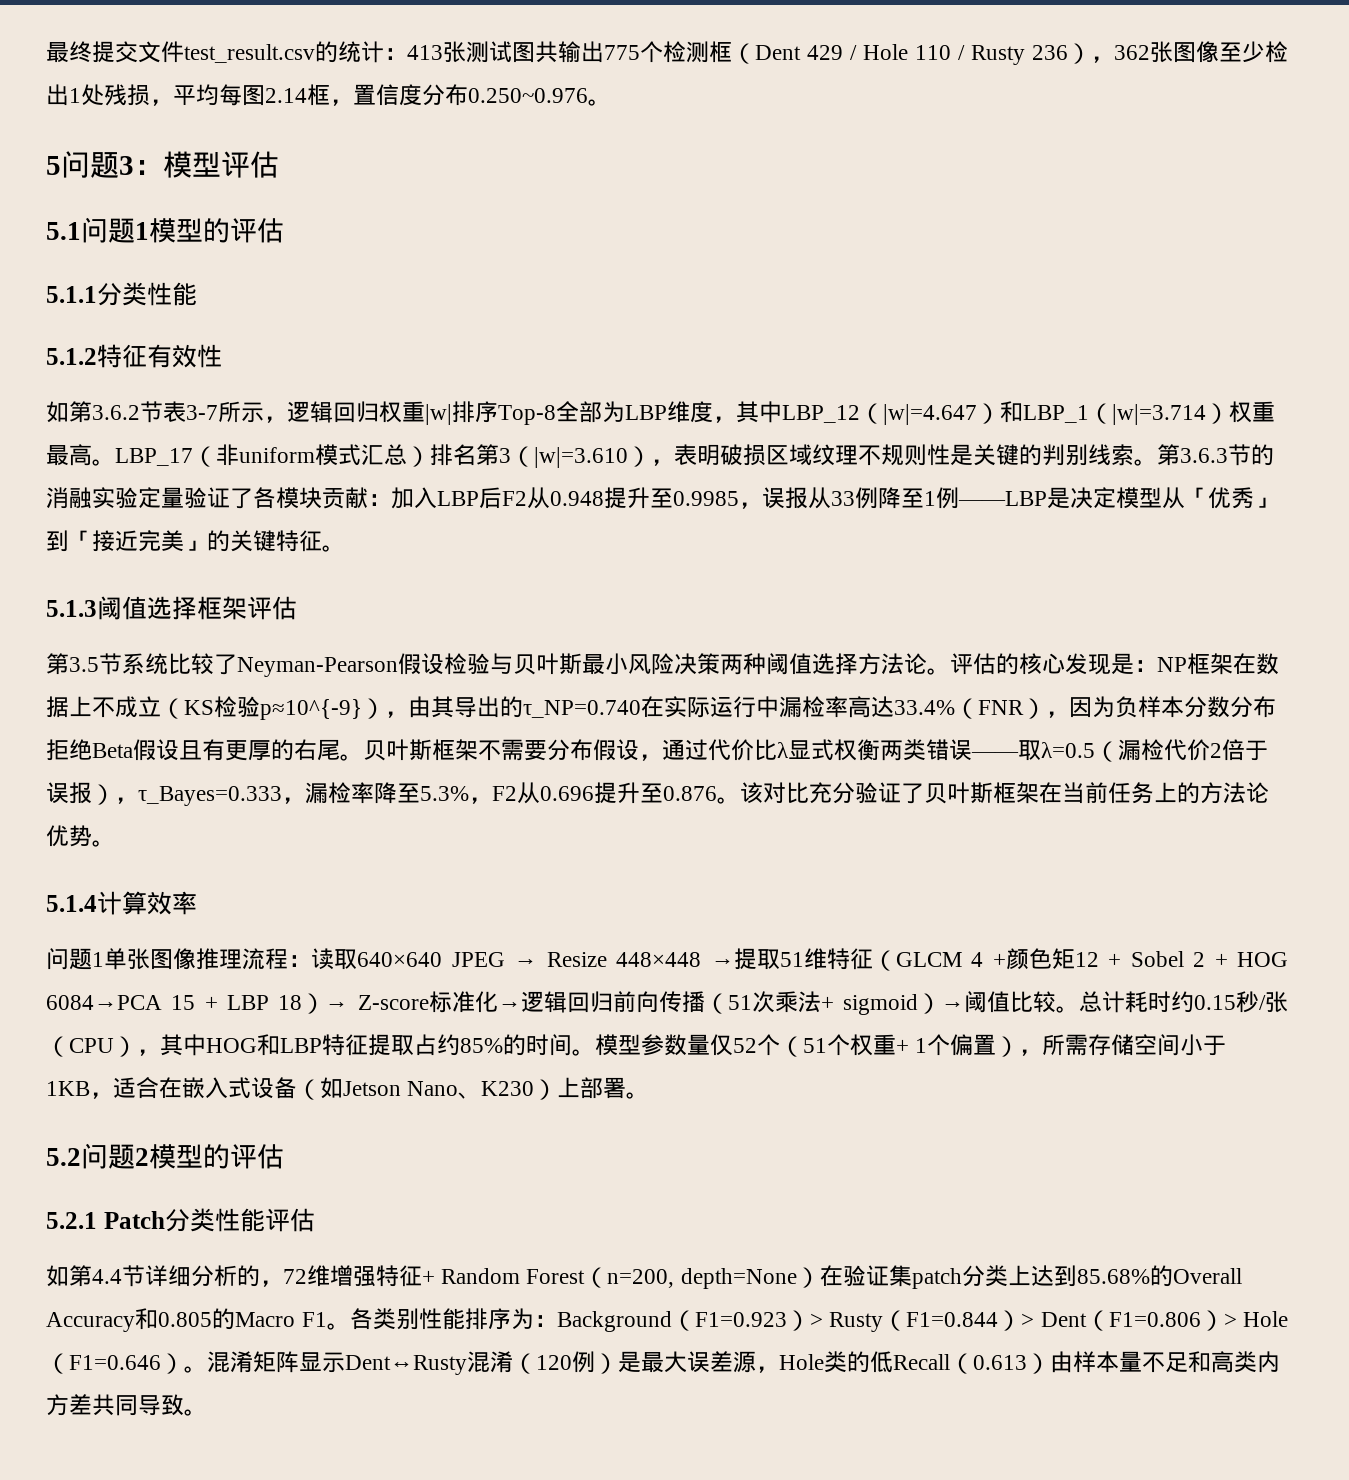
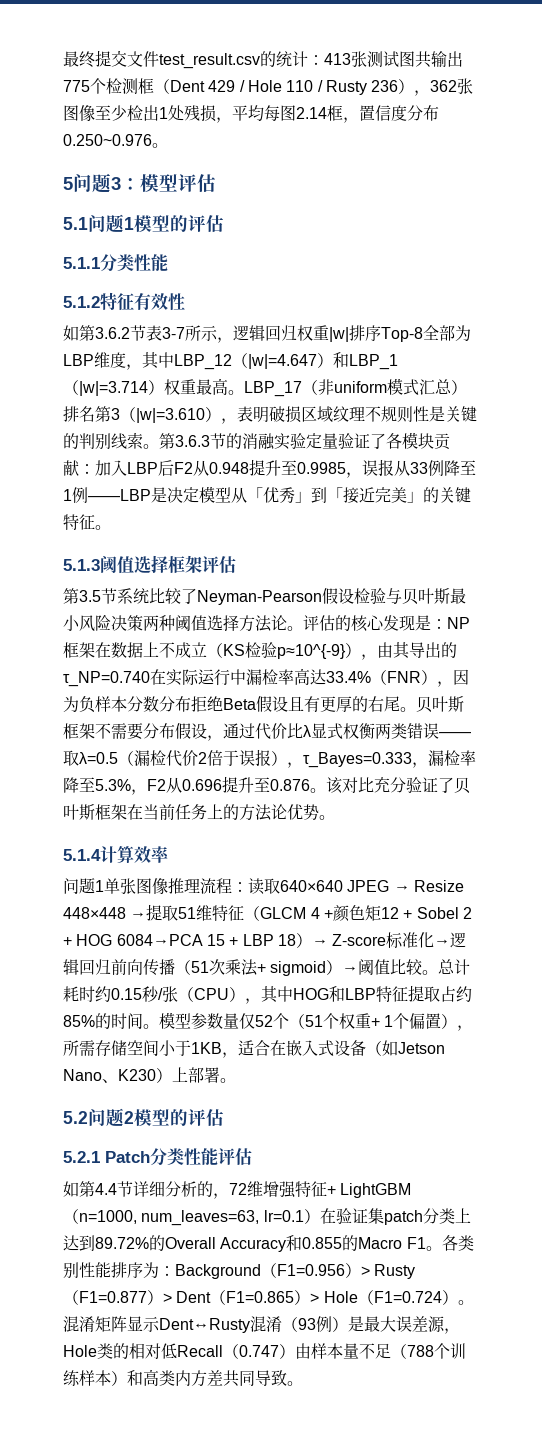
[441,1267,797,1289] Random Forest（n=200, depth=None -> [340,1183,412,1198] [63,1209,304,1226] LightGBM（n=1000, num_leaves=63, lr=0.1
[1076,1269,1150,1284] 85.68% -> [95,1237,149,1249] 89.72%
[158,1312,212,1327] 0.805 -> [302,1237,343,1249] 0.855
[694,1312,787,1327] F1=0.923 -> [277,1264,345,1276] F1=0.956
[906,1312,998,1327] F1=0.844 -> [79,1291,147,1303] F1=0.877
[1108,1312,1201,1327] F1=0.806 -> [226,1291,295,1303] F1=0.865
[69,1355,161,1370] F1=0.646 -> [373,1291,442,1303] F1=0.724
[536,1355,572,1370] 120 -> [298,1318,316,1330] 93
(870, 1362) none -> [129,1343,161,1359] 相对
[973,1355,1027,1370] 0.613 -> [239,1345,279,1357] 0.747
(1188, 1362) none -> [391,1343,466,1359] [63,1370,127,1386] （788个训练样本）

